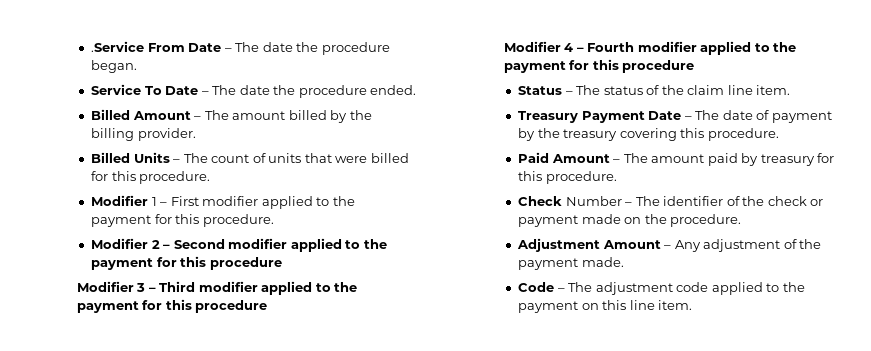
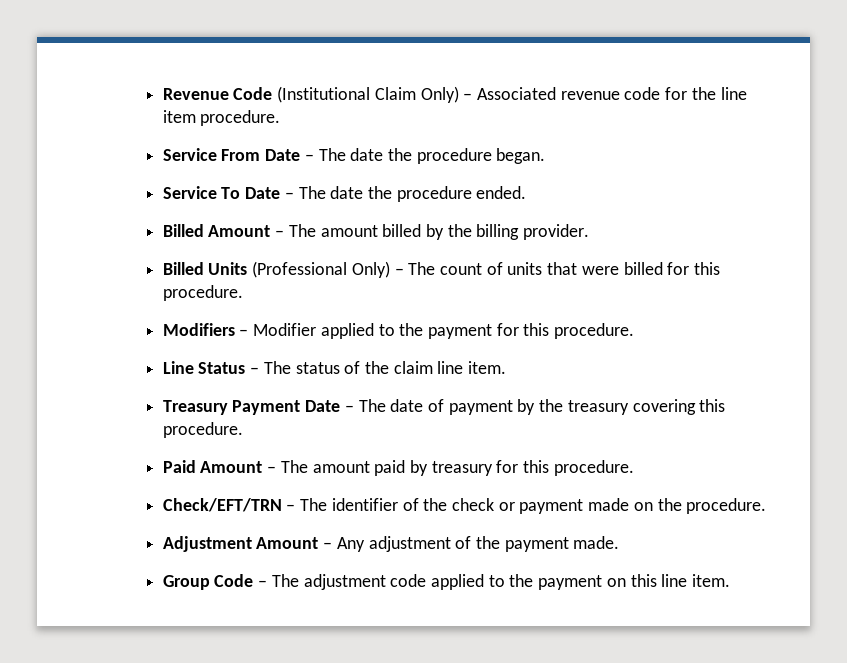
[91,41,145,52] .Service -> [162,86,747,103] [162,110,281,126] [162,148,217,161] Revenue Code (Institutional Claim Only) – Associated revenue code for the line item procedure. // Service
(170, 157) none -> [252,261,390,278] (Professional Only)
[91,195,259,206] Modifier 1 – First modifier -> [162,323,317,336] Modifiers – Modifier
[91,238,387,252] [91,256,282,270] [76,281,358,295] [76,299,268,313] [503,41,797,55] [503,59,695,73] Modifier 2 – Second modifier applied to the payment for this procedure // Modifier 3 – Third modifier applied to the payment for this procedure // Modifier 4 – Fourth modifier applied to the payment for this procedure // -> [162,361,194,374] Line
[518,196,622,206] Check Number -> [162,498,282,512] Check/EFT/TRN
(624, 262) none -> [162,575,210,590] Group

